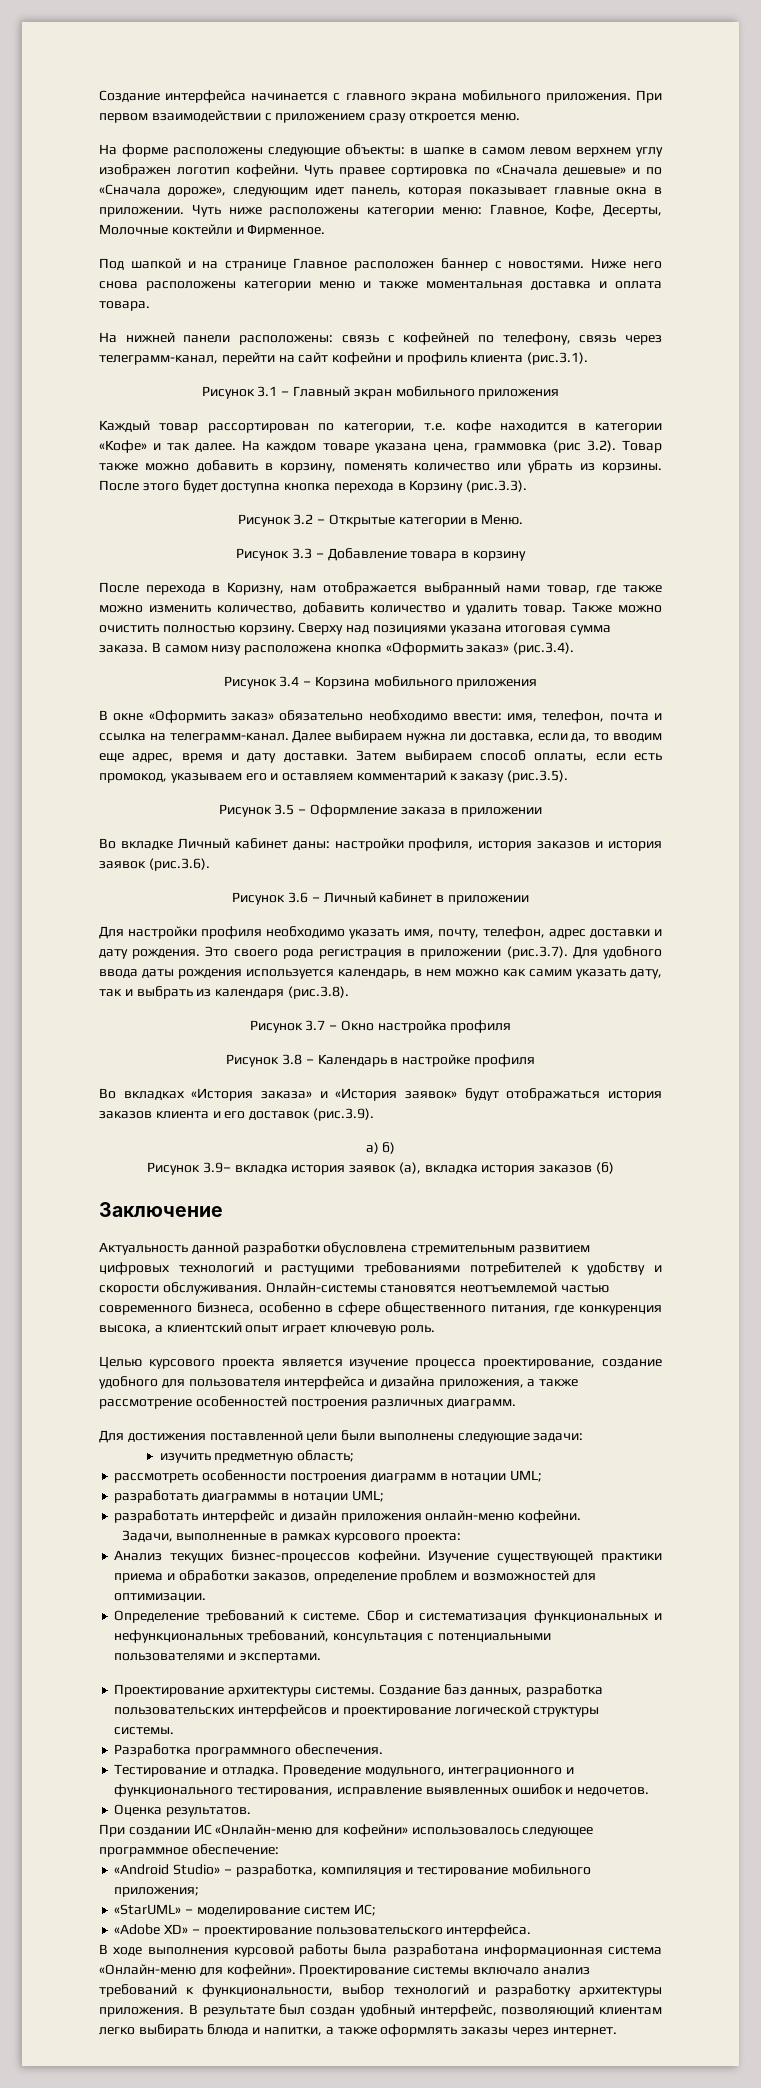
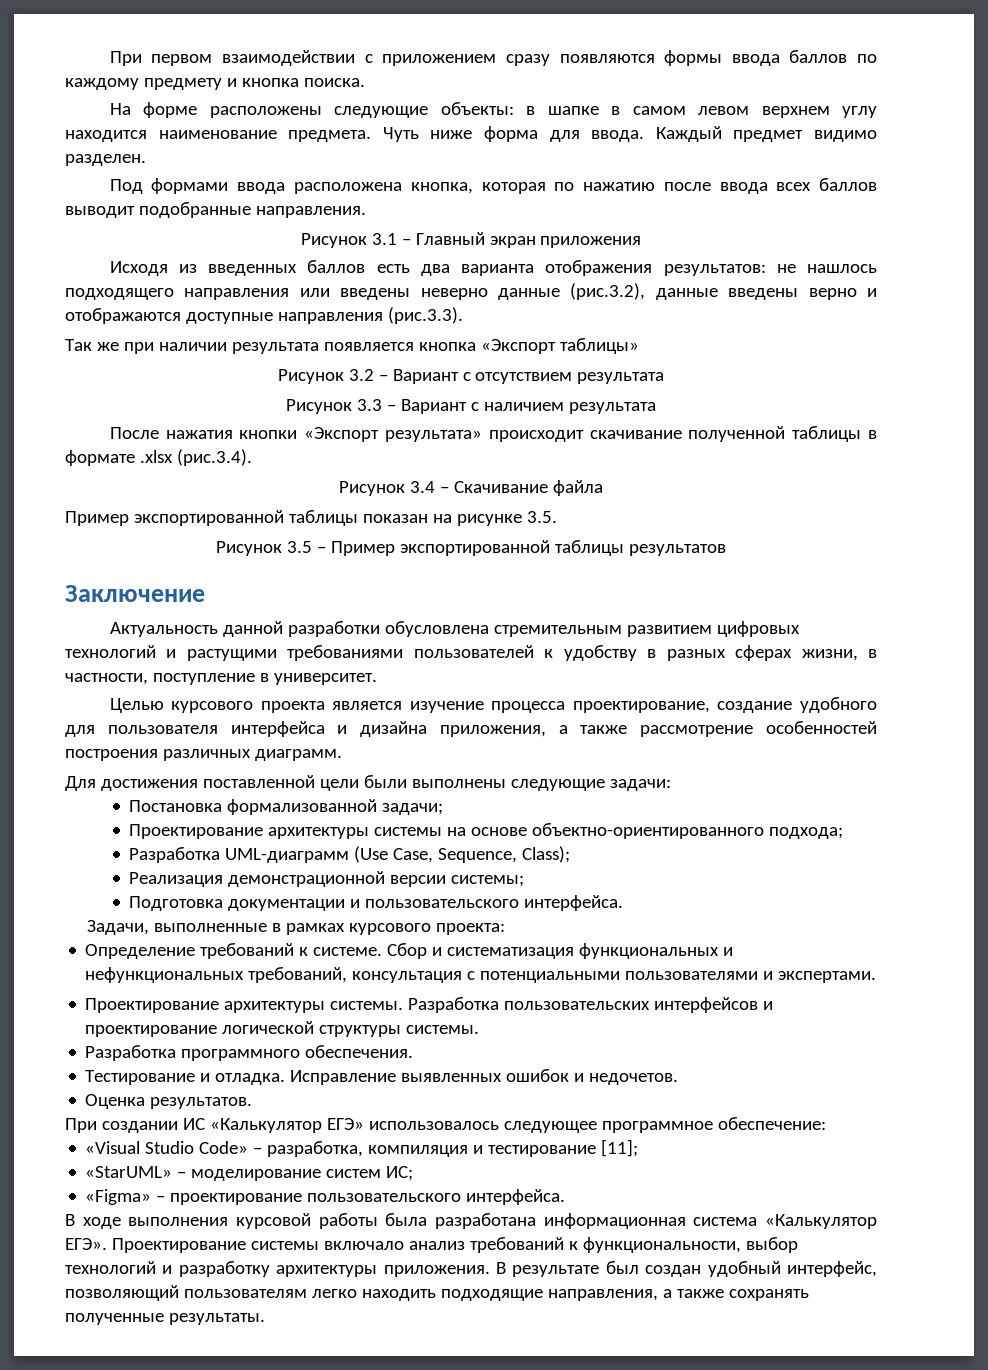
[99,90,631,103] Создание интерфейса начинается с главного экрана мобильного приложения. -> (109, 58) none
[408,113,520,123] откроется меню. -> [559,50,877,66] [65,78,365,90] появляются формы ввода баллов по каждому предмету и кнопка поиска.
[99,164,662,177] [99,184,662,197] [99,204,662,217] [99,224,326,237] [99,258,662,271] [99,281,662,291] [99,301,150,311] [99,332,662,345] [99,352,589,365] изображен логотип кофейни. Чуть правее сортировка по «Сначала дешевые» и по «Сначала дороже», следующим идет панель, которая показывает главные окна в приложении. Чуть ниже расположены категории меню: Главное, Кофе, Десерты, Молочные коктейли и Фирменное. // Под шапкой и на странице Главное расположен баннер с новостями. Ниже него снова расположены категории меню и также моментальная доставка и оплата товара. // На нижней панели расположены: связь с кофейней по телефону, связь через телеграмм-канал, перейти на сайт кофейни и профиль клиента (рис.3.1). -> [65,126,878,142] [65,154,146,166] [109,178,877,194] [65,202,366,218] находится наименование предмета. Чуть ниже форма для ввода. Каждый предмет видимо разделен. // Под формами ввода расположена кнопка, которая по нажатию после ввода всех баллов выводит подобранные направления.
[395,386,560,399] [99,420,663,433] [99,440,662,453] [99,460,663,473] [99,480,528,493] мобильного приложения // Каждый товар рассортирован по категории, т.е. кофе находится в категории «Кофе» и так далее. На каждом товаре указана цена, граммовка (рис 3.2). Товар также можно добавить в корзину, поменять количество или убрать из корзины. После этого будет доступна кнопка перехода в Корзину (рис.3.3). -> [540,236,642,248] [109,260,877,276] [65,283,877,300] [65,307,463,324] [65,338,639,354] приложения // Исходя из введенных баллов есть два варианта отображения результатов: не нашлось подходящего направления или введены неверно данные (рис.3.2), данные введены верно и отображаются доступные направления (рис.3.3). // Так же при наличии результата появляется кнопка «Экспорт таблицы»
[329,514,524,527] Открытые категории в Меню. -> [392,369,665,384] Вариант с отсутствием результата
[327,548,526,561] [99,582,663,595] [99,602,662,615] [99,622,612,635] [99,642,575,655] [223,676,538,689] [99,710,662,723] [99,730,662,743] [99,750,663,763] [99,770,569,783] [218,804,543,817] [99,838,662,851] [99,858,210,871] [232,892,529,905] [99,926,663,939] [99,946,662,959] [99,969,662,979] [99,986,349,999] [249,1020,512,1033] [226,1054,535,1067] [99,1088,662,1101] [99,1108,374,1121] [365,1142,396,1154] [146,1162,615,1175] Добавление товара в корзину // После перехода в Коризну, нам отображается выбранный нами товар, где также можно изменить количество, добавить количество и удалить товар. Также можно очистить полностью корзину. Сверху над позициями указана итоговая сумма заказа. В самом низу расположена кнопка «Оформить заказ» (рис.3.4). // Рисунок 3.4 – Корзина мобильного приложения // В окне «Оформить заказ» обязательно необходимо ввести: имя, телефон, почта и ссылка на телеграмм-канал. Далее выбираем нужна ли доставка, если да, то вводим еще адрес, время и дату доставки. Затем выбираем способ оплаты, если есть промокод, указываем его и оставляем комментарий к заказу (рис.3.5). // Рисунок 3.5 – Оформление заказа в приложении // Во вкладке Личный кабинет даны: настройки профиля, история заказов и история заявок (рис.3.6). // Рисунок 3.6 – Личный кабинет в приложении // Для настройки профиля необходимо указать имя, почту, телефон, адрес доставки и дату рождения. Это своего рода регистрация в приложении (рис.3.7). Для удобного ввода даты рождения используется календарь, в нем можно как самим указать дату, так и выбрать из календаря (рис.3.8). // Рисунок 3.7 – Окно настройка профиля // Рисунок 3.8 – Календарь в настройке профиля // Во вкладках «История заказа» и «История заявок» будут отображаться история заказов клиента и его доставок (рис.3.9). // а) б) // Рисунок 3.9– вкладка история заявок (а), вкладка история заказов (б) -> [401,399,656,414] [109,426,877,442] [65,449,252,466] [339,480,603,496] [65,510,557,526] [216,540,726,556] Вариант с наличием результата // После нажатия кнопки «Экспорт результата» происходит скачивание полученной таблицы в формате .xlsx (рис.3.4). // Рисунок 3.4 – Скачивание файла // Пример экспортированной таблицы показан на рисунке 3.5. // Рисунок 3.5 – Пример экспортированной таблицы результатов
[469,1262,561,1275] потребителей -> [413,645,534,658] пользователей
[654,1265,662,1272] [99,1282,609,1295] [99,1302,662,1315] [99,1322,435,1335] и скорости обслуживания. Онлайн-системы становятся неотъемлемой частью современного бизнеса, особенно в сфере общественного питания, где конкуренция высока, а клиентский опыт играет ключевую роль. -> [647,645,878,661] [65,673,377,685] в разных сферах жизни, в частности, поступление в университет.
[159,1450,355,1463] [114,1470,543,1483] [114,1490,384,1503] [114,1510,582,1523] изучить предметную область; // рассмотреть особенности построения диаграмм в нотации UML; // разработать диаграммы в нотации UML; // разработать интерфейс и дизайн приложения онлайн-меню кофейни. -> [129,799,444,815] [129,823,844,839] [129,846,571,863] [129,871,525,887] [129,895,624,911] Постановка формализованной задачи; // Проектирование архитектуры системы на основе объектно-ориентированного подхода; // Разработка UML-диаграмм (Use Case, Sequence, Class); // Реализация демонстрационной версии системы; // Подготовка документации и пользовательского интерфейса.
[114,1550,662,1563] [114,1570,596,1583] [114,1593,207,1602] // Анализ текущих бизнес-процессов кофейни. Изучение существующей практики приема и обработки заказов, определение проблем и возможностей для оптимизации. -> (505, 929) none
[378,1684,604,1697] Создание баз данных, разработка -> [408,997,500,1013] Разработка
[282,1764,575,1777] [114,1784,422,1797] Проведение модульного, интеграционного и функционального тестирования, исправление -> [290,1070,397,1085] Исправление
[215,1824,408,1837] «Онлайн-меню для кофейни» -> [209,1118,364,1133] «Калькулятор ЕГЭ»
[114,1864,221,1875] «Android Studio» -> [85,1141,249,1154] «Visual Studio Code»
[511,1864,591,1875] [114,1887,200,1897] мобильного приложения; -> [601,1139,639,1157] [11];
[114,1924,189,1935] «Adobe XD» -> [85,1189,152,1205] «Figma»
[99,1964,296,1977] «Онлайн-меню для кофейни». -> [765,1214,877,1229] [65,1238,107,1250] «Калькулятор ЕГЭ».
[599,2007,662,2015] [99,2024,617,2037] клиентам легко выбирать блюда и напитки, а также оформлять заказы через интернет. -> [183,1289,809,1301] [65,1313,265,1325] пользователям легко находить подходящие направления, а также сохранять полученные результаты.

